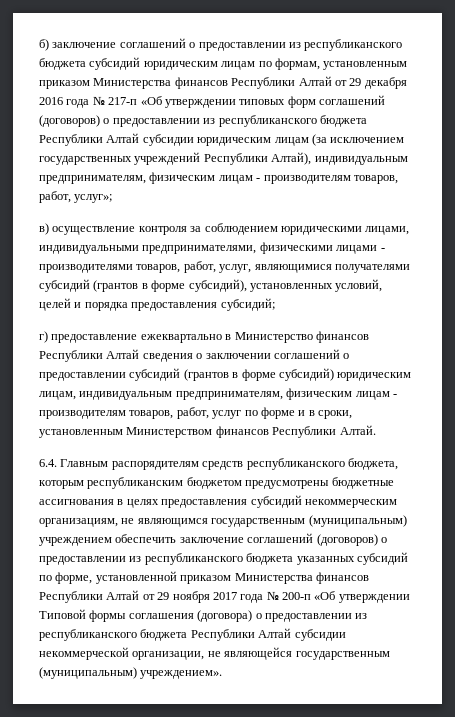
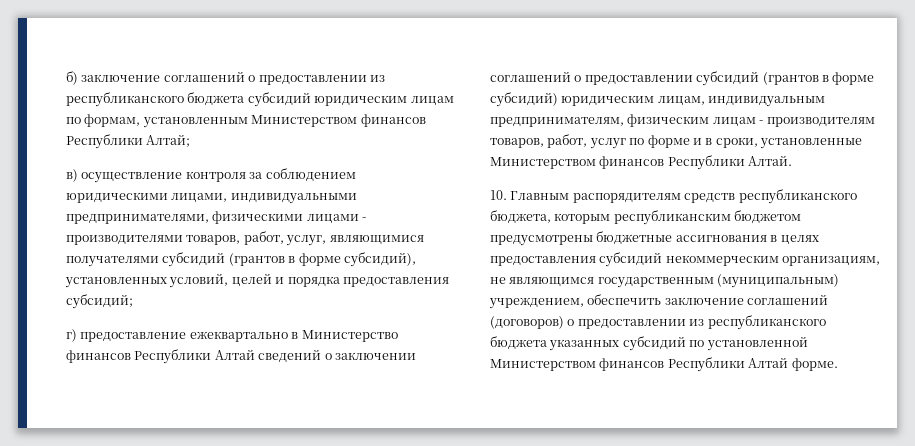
[39,76,407,89] [39,95,385,108] [39,115,367,127] [39,133,405,146] [39,152,408,165] [39,172,398,184] [39,191,113,203] приказом Министерства финансов Республики Алтай от 29 декабря 2016 года № 217-п «Об утверждении типовых форм соглашений (договоров) о предоставлении из республиканского бюджета Республики Алтай субсидии юридическим лицам (за исключением государственных учреждений Республики Алтай), индивидуальным предпринимателям, физическим лицам - производителям товаров, работ, услуг»; -> [251,114,426,127] [66,134,191,149] Министерством финансов Республики Алтай;
[142,353,193,362] сведения -> [258,349,322,363] сведений
[39,429,123,438] установленным -> [760,138,862,149] установленные
[39,459,57,467] 6.4. -> [490,190,507,200] 10.
[39,537,112,546] учреждением -> [489,297,584,309] учреждением,
[55,571,369,584] [39,590,410,603] [39,609,368,622] [39,628,346,641] [39,647,390,660] [39,667,223,679] форме, установленной приказом Министерства финансов Республики Алтай от 29 ноября 2017 года № 200-п «Об утверждении Типовой формы соглашения (договора) о предоставлении из республиканского бюджета Республики Алтай субсидии некоммерческой организации, не являющейся государственным (муниципальным) учреждением». -> [706,336,808,351] [490,357,838,372] установленной Министерством финансов Республики Алтай форме.

